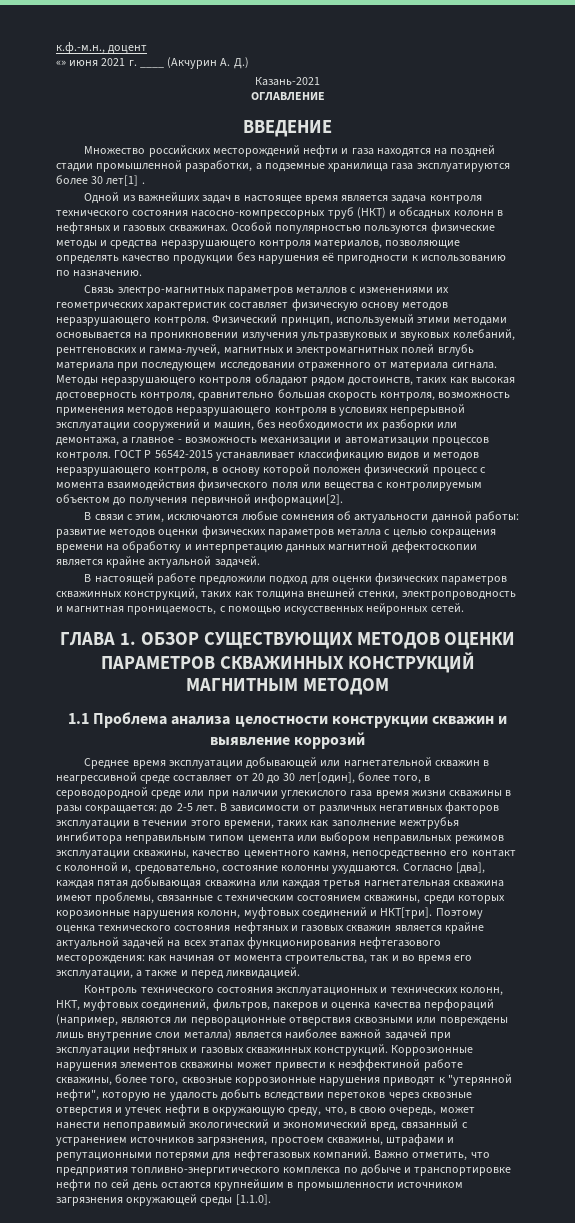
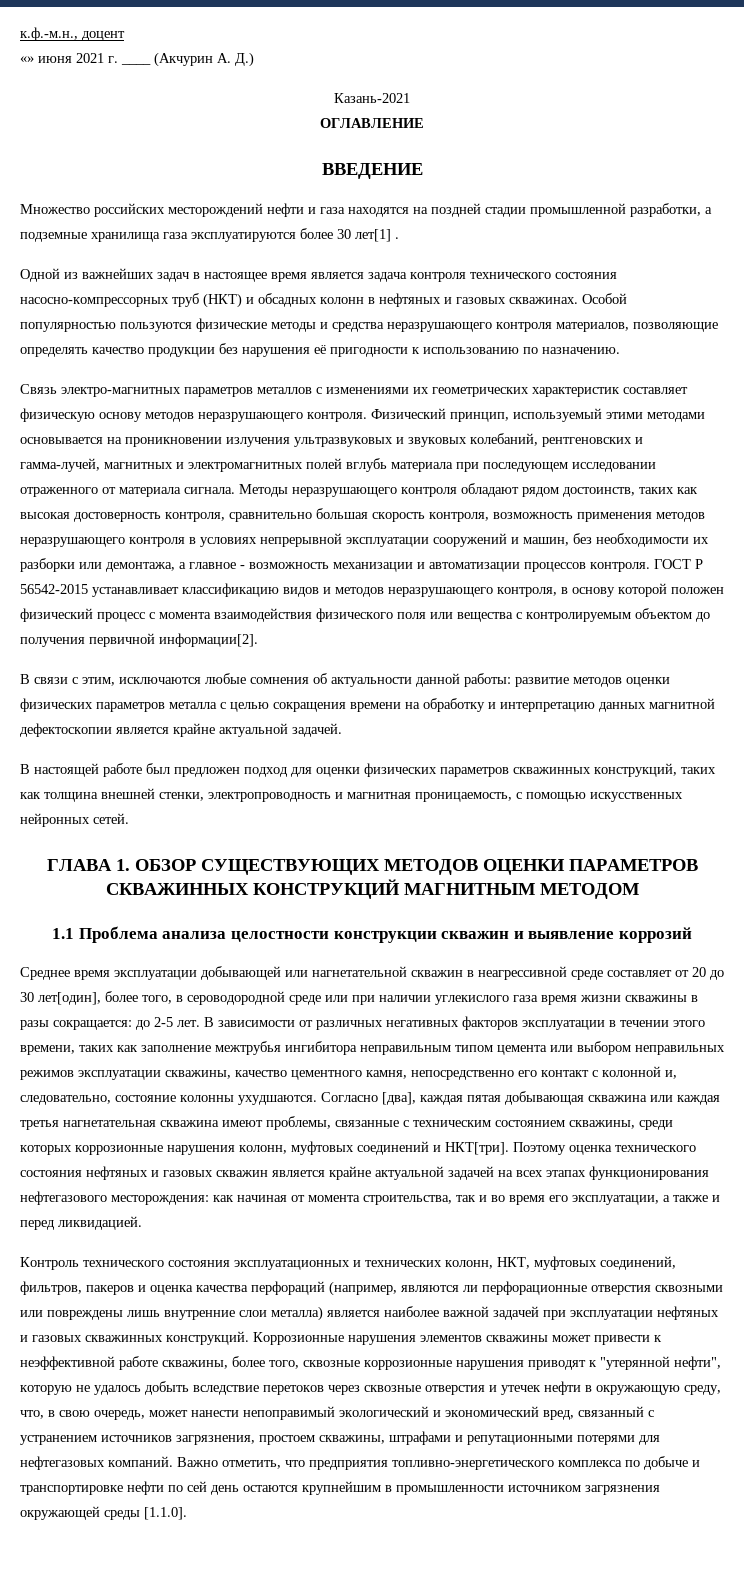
[199,576,267,585] предложили -> [146,763,240,777] был предложен
[134,865,219,874] средовательно, -> [20,1095,111,1105] следовательно,
[56,910,130,919] корозионные -> [75,1145,163,1155] коррозионные
[190,1017,351,1026] перворационные отверствия -> [482,1281,651,1295] перфорационные отверстия
[338,1059,421,1071] неэффектиной -> [20,1356,115,1370] неэффективной
[169,1089,325,1101] удалость добыть вследствии -> [94,1381,259,1395] удалось добыть вследствие
[131,1167,281,1176] топливно-энергитического -> [392,1460,554,1470] топливно-энергетического

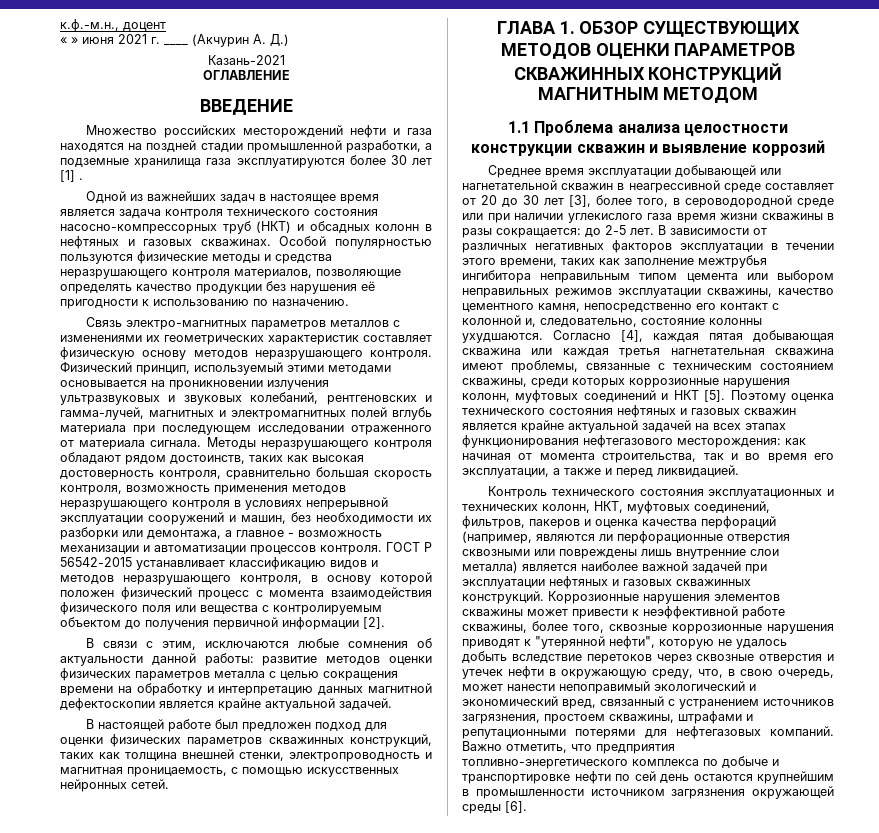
[20,56,34,63] «» -> [60,37,78,44] « »
[355,229,391,242] лет[1] -> [412,158,433,165] [60,170,75,182] лет [1]
[159,633,258,647] информации[2]. -> [282,617,385,630] информации [2].
[38,992,101,1005] лет[один], -> [544,195,591,207] лет [3],
[382,1092,416,1105] [два], -> [621,330,643,342] [4],
[445,1142,509,1155] НКТ[три]. -> [673,390,726,402] НКТ [5].
[144,1507,187,1520] [1.1.0]. -> [505,801,527,813] [6].

